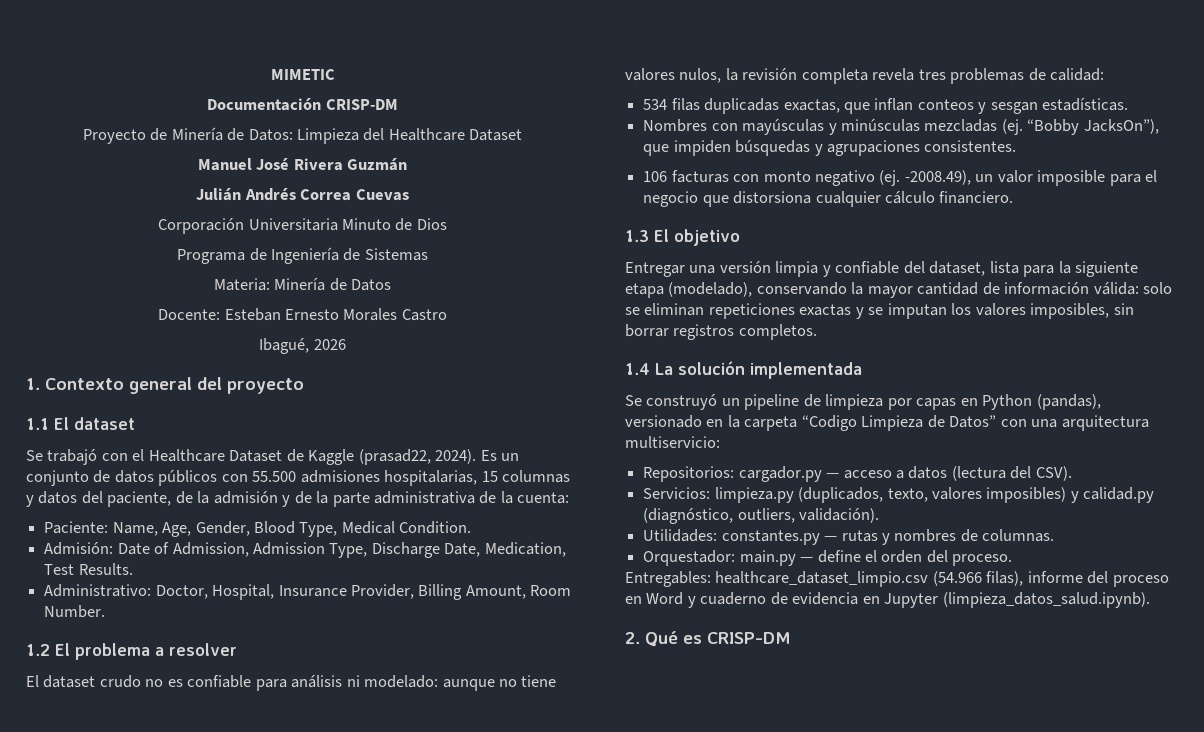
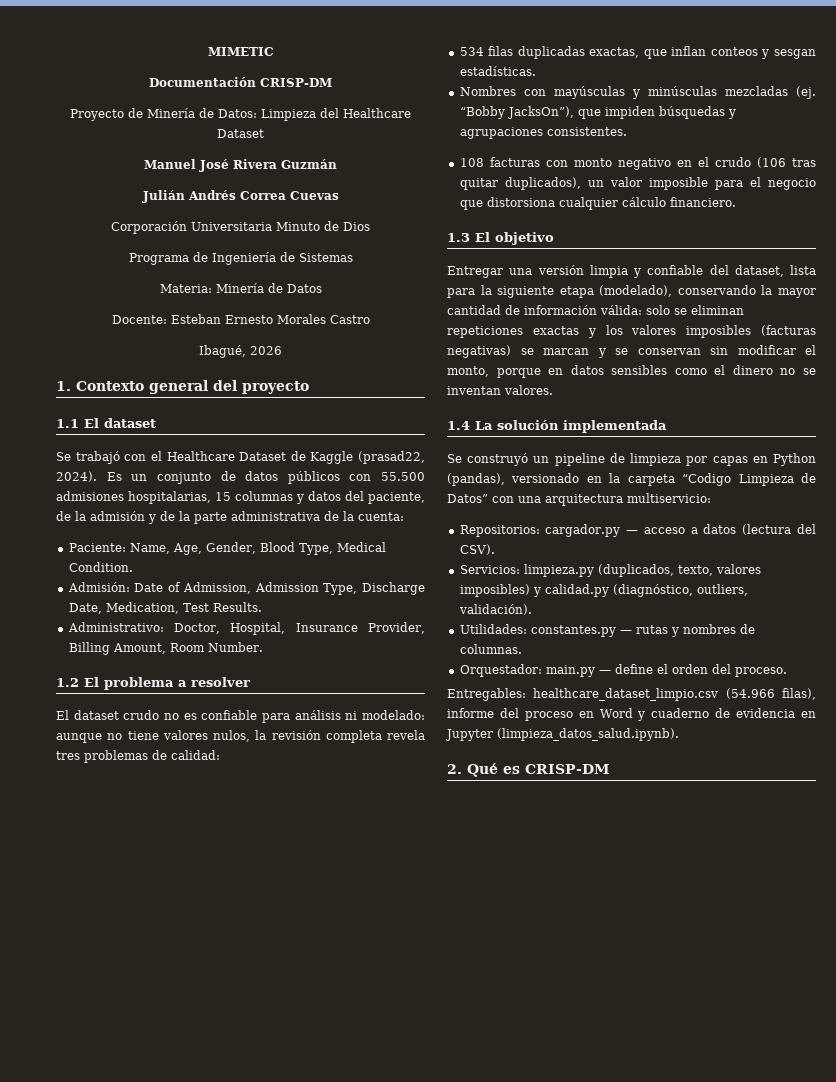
[643,171,668,182] 106 -> [459,158,484,167] 108
[879,170,971,186] (ej. -2008.49), -> [676,157,816,168] [459,177,581,190] en el crudo (106 tras quitar duplicados),
[868,303,1134,319] [625,324,817,340] se imputan los valores imposibles, sin borrar registros completos. -> [605,325,816,338] [447,345,816,358] [447,365,816,378] [447,385,553,395] los valores imposibles (facturas negativas) se marcan y se conservan sin modificar el monto, porque en datos sensibles como el dinero no se inventan valores.

